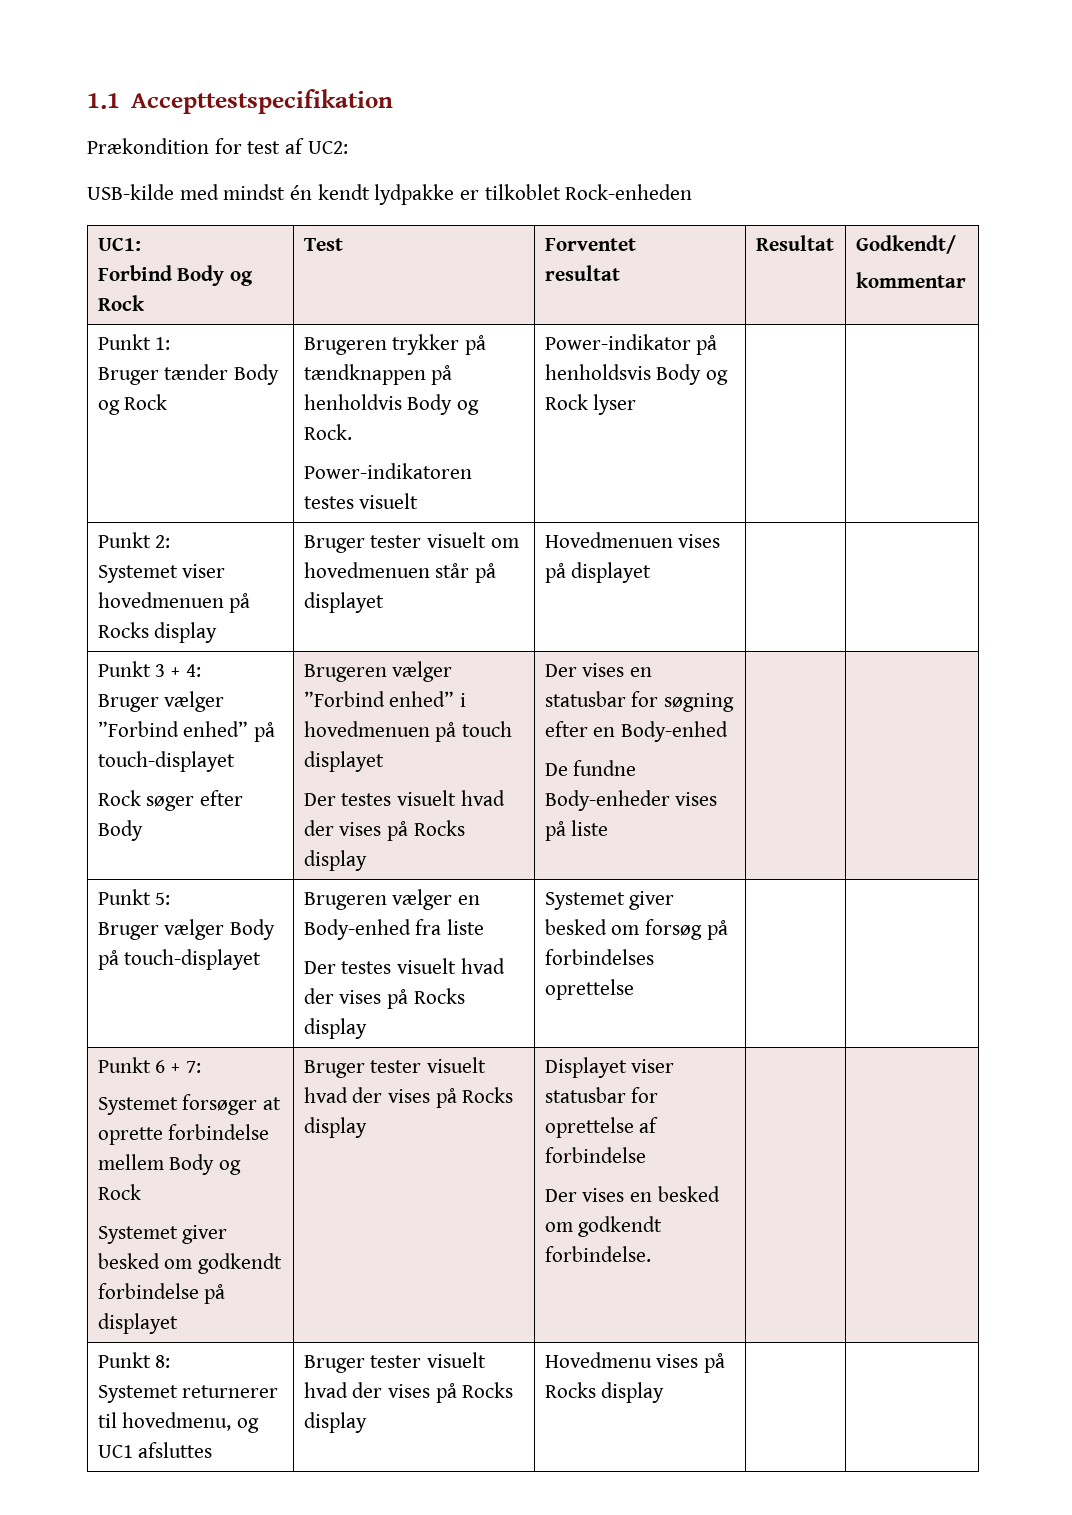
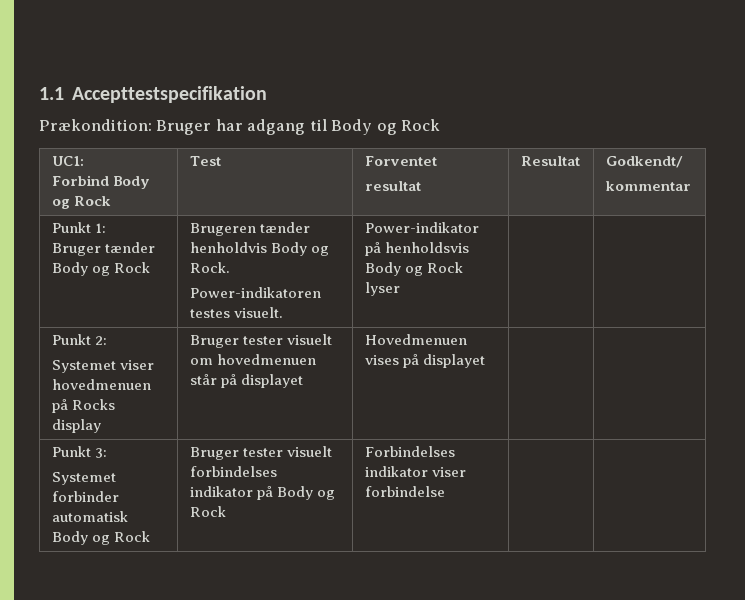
[87,138,348,154] [87,184,693,205] Prækondition for test af UC2: // USB-kilde med mindst én kendt lydpakke er tilkoblet Rock-enheden -> [39,119,441,135] Prækondition: Bruger har adgang til Body og Rock
[392,334,486,355] [303,364,453,385] trykker på tændknappen på -> [259,222,310,233] tænder
[359,493,419,509] visuelt -> [233,307,283,318] visuelt.
[155,664,201,677] [97,691,225,712] [97,721,275,742] [97,751,235,772] [97,790,243,811] [97,820,143,841] [303,661,453,682] [303,691,466,707] [303,721,512,742] [303,751,384,772] [303,790,505,806] [303,820,465,841] [303,850,367,871] [544,663,652,677] [544,691,734,712] [544,721,728,742] [544,760,637,776] [544,790,718,811] [544,820,609,841] [97,889,171,905] [97,919,275,940] [97,949,262,970] [303,889,480,910] [303,919,484,940] [303,958,505,974] [303,988,465,1009] [303,1018,367,1039] [544,891,675,910] [544,919,728,940] [544,949,654,965] [544,979,634,1000] [97,1057,201,1073] [97,1094,281,1115] [97,1124,270,1145] [97,1154,241,1175] [97,1184,141,1200] [97,1225,228,1244] [97,1253,282,1274] [97,1283,226,1304] [97,1313,178,1334] [303,1057,486,1078] [303,1087,514,1108] [303,1117,367,1138] [544,1057,675,1078] [544,1087,659,1103] [544,1117,659,1138] [544,1147,646,1163] [544,1186,720,1202] [544,1216,663,1237] [544,1246,651,1262] [97,1352,171,1368] [97,1385,279,1403] [97,1412,259,1433] [97,1442,213,1458] [303,1352,486,1373] [303,1382,514,1403] [303,1412,367,1433] [544,1352,725,1373] [544,1382,665,1403] 3 + 4: // Bruger vælger ”Forbind enhed” på touch-displayet // Rock søger efter Body | Brugeren vælger ”Forbind enhed” i hovedmenuen på touch displayet // Der testes visuelt hvad der vises på Rocks display | Der vises en statusbar for søgning efter en Body-enhed // De fundne Body-enheder vises på liste | | // Punkt 5: // Bruger vælger Body på touch-displayet | Brugeren vælger en Body-enhed fra liste // Der testes visuelt hvad der vises på Rocks display | Systemet giver besked om forsøg på forbindelses oprettelse | | // Punkt 6 + 7: // Systemet forsøger at oprette forbindelse mellem Body og Rock // Systemet giver besked om godkendt forbindelse på displayet | Bruger tester visuelt hvad der vises på Rocks display | Displayet viser statusbar for oprettelse af forbindelse // Der vises en besked om godkendt forbindelse. | | // Punkt 8: // Systemet returnerer til hovedmenu, og UC1 afsluttes | Bruger tester visuelt hvad der vises på Rocks display | Hovedmenu vises på Rocks display -> [94,448,107,458] [51,472,116,485] [51,491,119,502] [51,511,128,522] [51,531,150,545] [189,446,332,460] [189,466,277,477] [189,486,335,500] [189,506,226,517] [364,446,455,457] [364,466,466,477] [364,486,445,497] 3: // Systemet forbinder automatisk Body og Rock | Bruger tester visuelt forbindelses indikator på Body og Rock | Forbindelses indikator viser forbindelse

